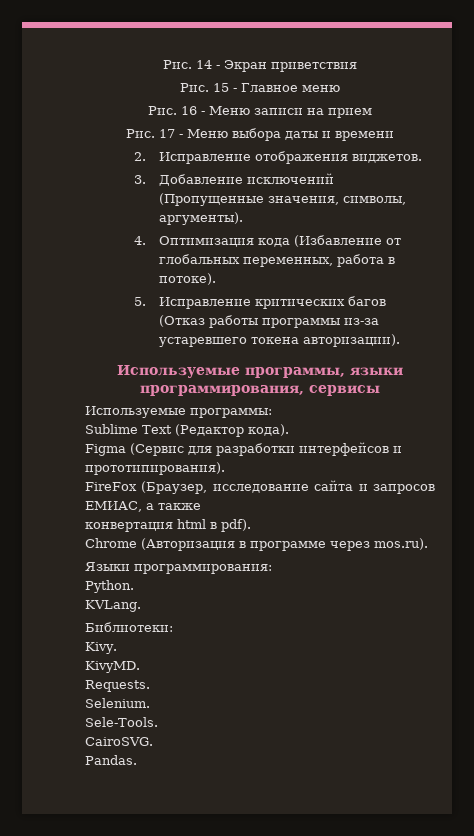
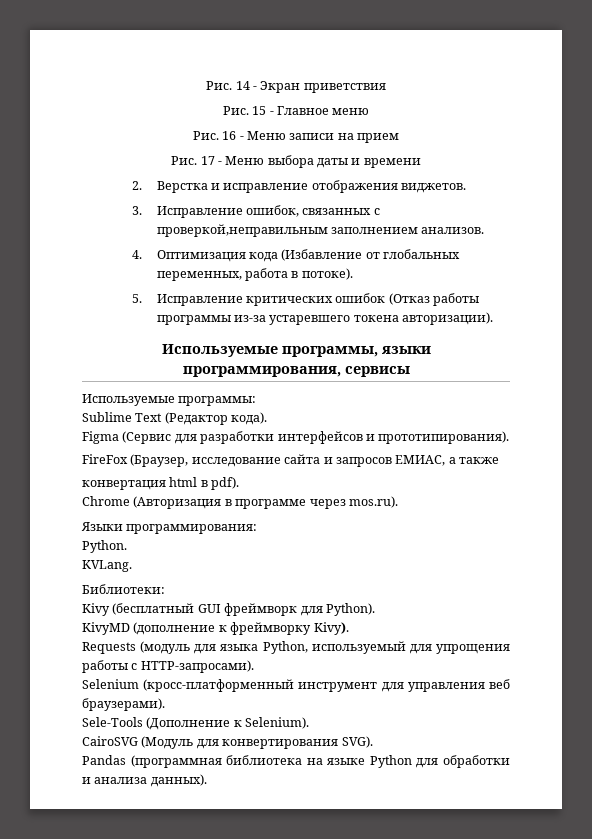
[158,152,251,164] Исправление -> [156,181,309,193] Верстка и исправление
[158,173,334,186] [158,193,406,206] [158,212,243,225] Добавление исключений (Пропущенные значения, символы, аргументы). -> [156,205,380,218] [156,224,485,237] Исправление ошибок, связанных с проверкой,неправильным заполнением анализов.
[347,296,386,306] багов -> [335,293,386,303] ошибок
[85,642,117,654] [85,661,140,673] [85,680,150,692] [85,698,150,708] [85,717,158,727] [85,737,153,746] [85,755,137,765] Kivy. // KivyMD. // Requests. // Selenium. // Sele-Tools. // CairoSVG. // Pandas. -> [82,603,375,616] [82,622,349,635] [82,641,510,654] [82,660,254,673] [82,679,510,692] [82,698,165,711] [82,717,310,730] [82,736,373,749] [82,755,510,768] [82,774,207,787] Kivy (бесплатный GUI фреймворк для Python). // KivyMD (дополнение к фреймворку Kivy). // Requests (модуль для языка Python, используемый для упрощения работы с HTTP-запросами). // Selenium (кросс-платформенный инструмент для управления веб браузерами). // Sele-Tools (Дополнение к Selenium). // CairoSVG (Модуль для конвертирования SVG). // Pandas (программная библиотека на языке Python для обработки и анализа данных).

